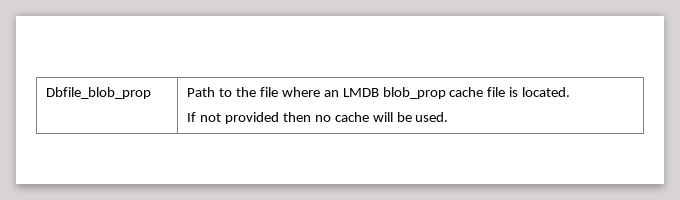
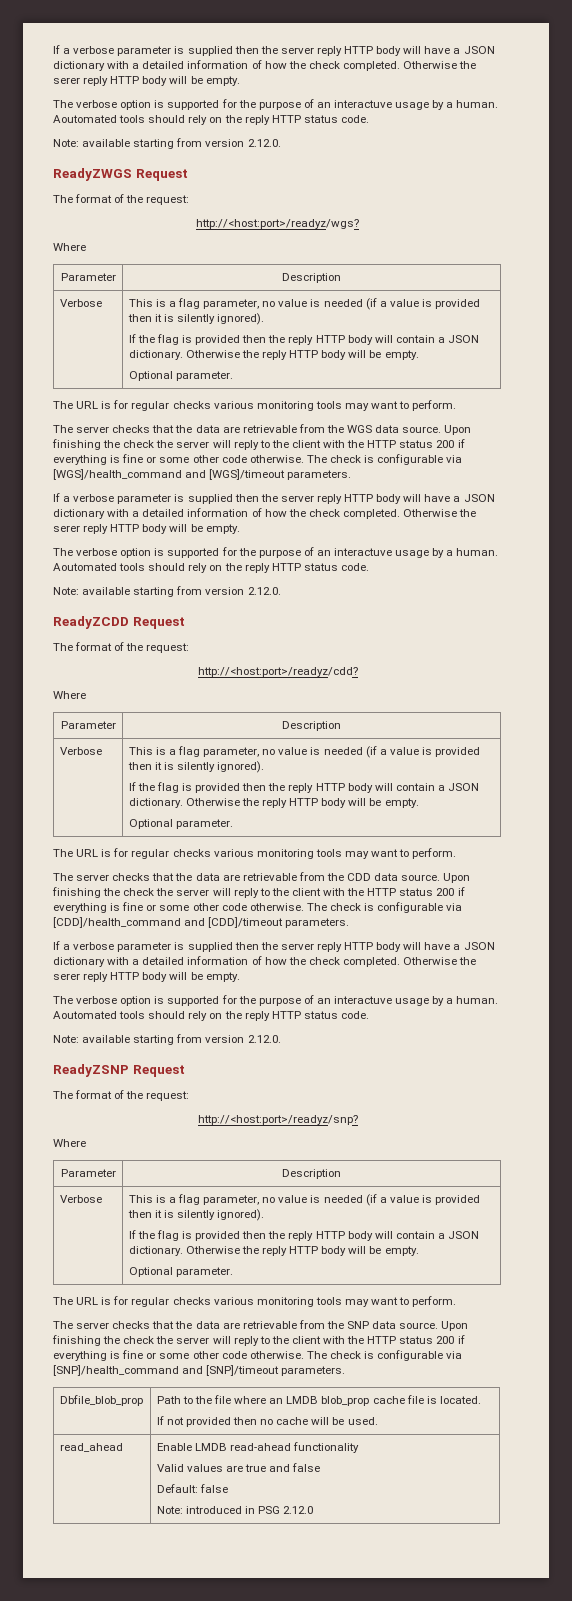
(46, 93) none -> [53,45,495,56] [53,60,477,71] [53,76,240,86] [53,99,499,110] [53,115,369,125] [53,138,281,149] [53,168,188,181] [53,194,190,205] [196,219,359,229] [53,243,86,251] [60,273,116,281] [282,273,341,283] [59,299,102,307] [128,298,481,310] [127,313,265,325] [128,334,480,345] [128,350,419,360] [128,371,233,381] [53,400,457,411] [53,424,472,435] [52,439,465,450] [53,454,463,465] [53,469,352,480] [53,493,495,504] [53,508,477,519] [53,524,240,534] [53,547,499,558] [53,563,369,573] [53,586,281,597] [53,616,185,629] [53,642,190,653] [197,667,358,677] [53,691,86,699] [60,721,116,729] [282,721,341,731] [59,747,102,755] [128,746,481,758] [127,761,265,773] [128,782,480,793] [128,798,419,808] [128,819,233,829] [53,848,457,859] [53,872,471,883] [52,887,465,898] [53,902,463,913] [53,917,350,928] [53,941,495,952] [53,956,477,967] [53,972,240,982] [53,995,499,1006] [53,1011,369,1021] [53,1034,281,1045] [53,1064,185,1077] [53,1090,190,1101] [197,1115,358,1125] [53,1139,86,1147] [60,1169,116,1177] [282,1169,341,1179] [59,1195,102,1203] [128,1194,481,1206] [127,1209,265,1221] [128,1230,480,1241] [128,1246,419,1256] [128,1267,233,1277] [53,1296,457,1307] [53,1320,469,1331] [52,1335,465,1346] [53,1350,463,1361] [53,1365,346,1376] If a verbose parameter is supplied then the server reply HTTP body will have a JSON dictionary with a detailed information of how the check completed. Otherwise the serer reply HTTP body will be empty. // The verbose option is supported for the purpose of an interactuve usage by a human. Aoutomated tools should rely on the reply HTTP status code. // Note: available starting from version 2.12.0. // ReadyZWGS Request // The format of the request: // http://<host:port>/readyz/wgs? // Where // Parameter | Description // Verbose | This is a flag parameter, no value is needed (if a value is provided then it is silently ignored). // If the flag is provided then the reply HTTP body will contain a JSON dictionary. Otherwise the reply HTTP body will be empty. // Optional parameter. // The URL is for regular checks various monitoring tools may want to perform. // The server checks that the data are retrievable from the WGS data source. Upon finishing the check the server will reply to the client with the HTTP status 200 if everything is fine or some other code otherwise. The check is configurable via [WGS]/health_command and [WGS]/timeout parameters. // If a verbose parameter is supplied then the server reply HTTP body will have a JSON dictionary with a detailed information of how the check completed. Otherwise the serer reply HTTP body will be empty. // The verbose option is supported for the purpose of an interactuve usage by a human. Aoutomated tools should rely on the reply HTTP status code. // Note: available starting from version 2.12.0. // ReadyZCDD Request // The format of the request: // http://<host:port>/readyz/cdd? // Where // Parameter | Description // Verbose | This is a flag parameter, no value is needed (if a value is provided then it is silently ignored). // If the flag is provided then the reply HTTP body will contain a JSON dictionary. Otherwise the reply HTTP body will be empty. // Optional parameter. // The URL is for regular checks various monitoring tools may want to perform. // The server checks that the data are retrievable from the CDD data source. Upon finishing the check the server will reply to the client with the HTTP status 200 if everything is fine or some other code otherwise. The check is configurable via [CDD]/health_command and [CDD]/timeout parameters. // If a verbose parameter is supplied then the server reply HTTP body will have a JSON dictionary with a detailed information of how the check completed. Otherwise the serer reply HTTP body will be empty. // The verbose option is supported for the purpose of an interactuve usage by a human. Aoutomated tools should rely on the reply HTTP status code. // Note: available starting from version 2.12.0. // ReadyZSNP Request // The format of the request: // http://<host:port>/readyz/snp? // Where // Parameter | Description // Verbose | This is a flag parameter, no value is needed (if a value is provided then it is silently ignored). // If the flag is provided then the reply HTTP body will contain a JSON dictionary. Otherwise the reply HTTP body will be empty. // Optional parameter. // The URL is for regular checks various monitoring tools may want to perform. // The server checks that the data are retrievable from the SNP data source. Upon finishing the check the server will reply to the client with the HTTP status 200 if everything is fine or some other code otherwise. The check is configurable via [SNP]/health_command and [SNP]/timeout parameters. //
(449, 117) none -> [59,1443,123,1452] [156,1442,360,1453] [156,1463,321,1472] [156,1484,228,1493] [156,1506,314,1514] // read_ahead | Enable LMDB read-ahead functionality // Valid values are true and false // Default: false // Note: introduced in PSG 2.12.0

